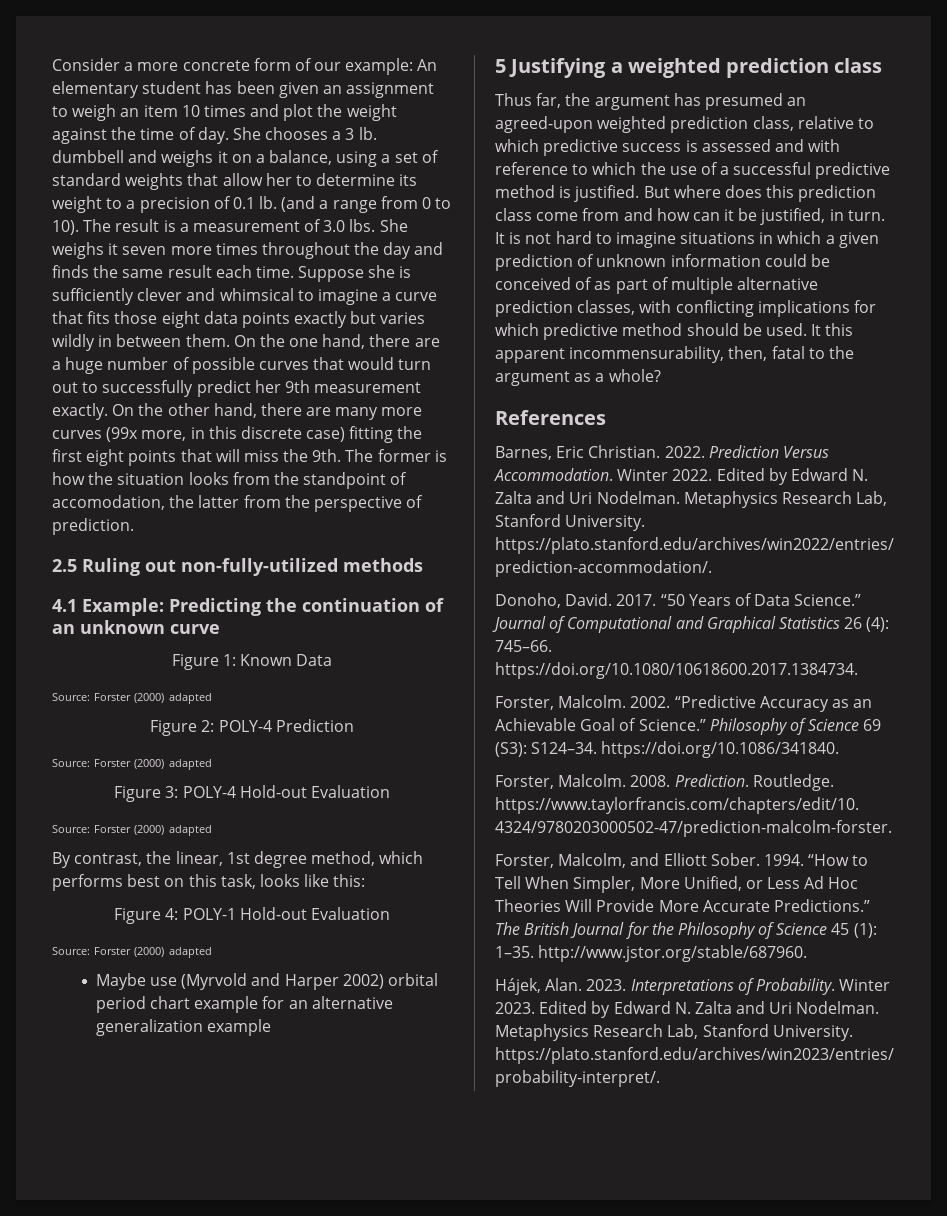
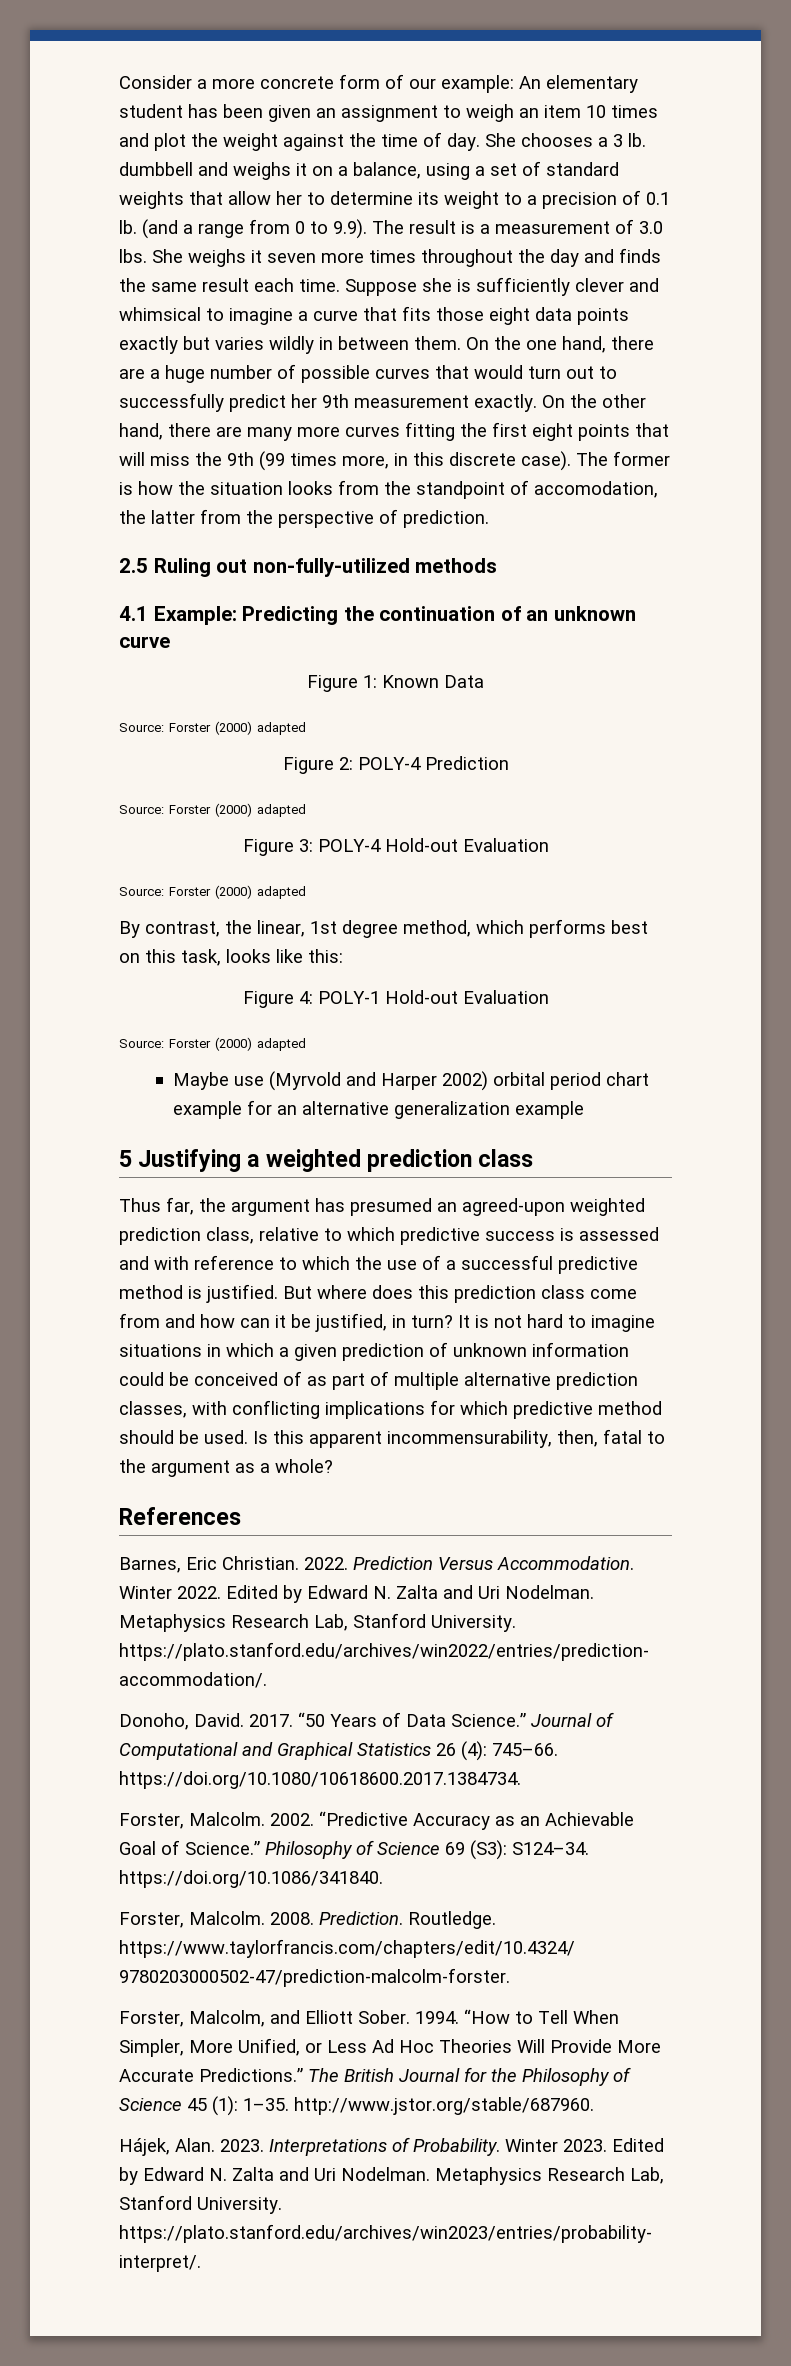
[52,220,79,235] 10). -> [333,219,367,239] 9.9).
[106,426,346,442] (99x more, in this discrete case) -> (400, 431) none
[312,449,342,462] 9th. -> [227,451,571,471] 9th (99 times more, in this discrete case).
[847,210,885,221] turn. -> [411,1315,453,1328] turn?
[811,324,822,336] It -> [253,1431,268,1444] Is

